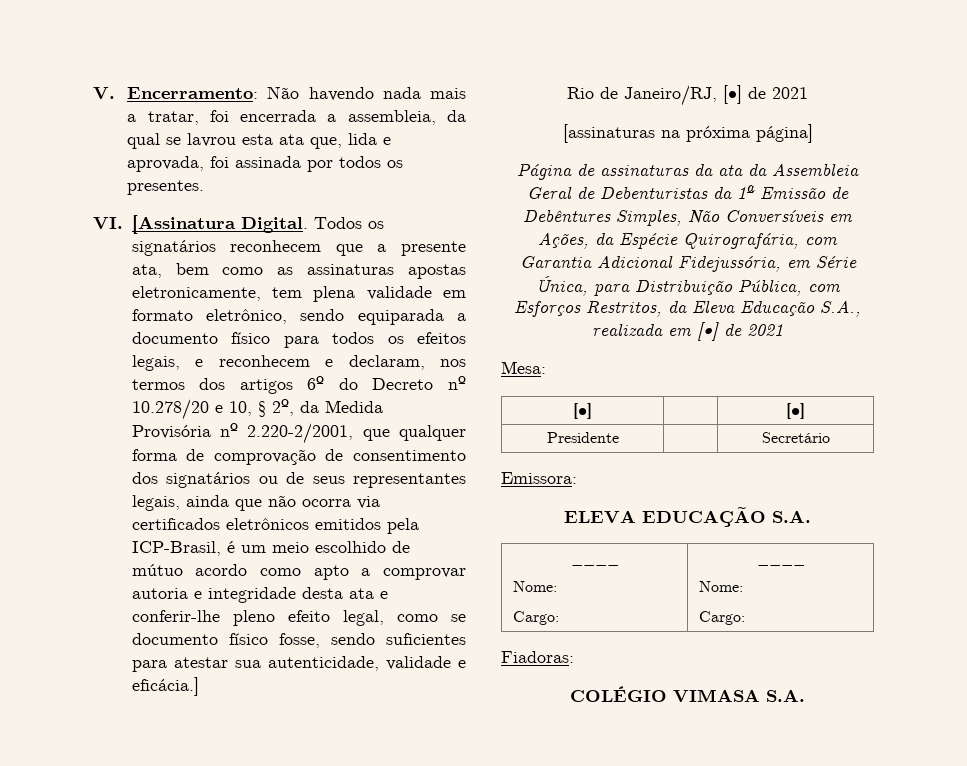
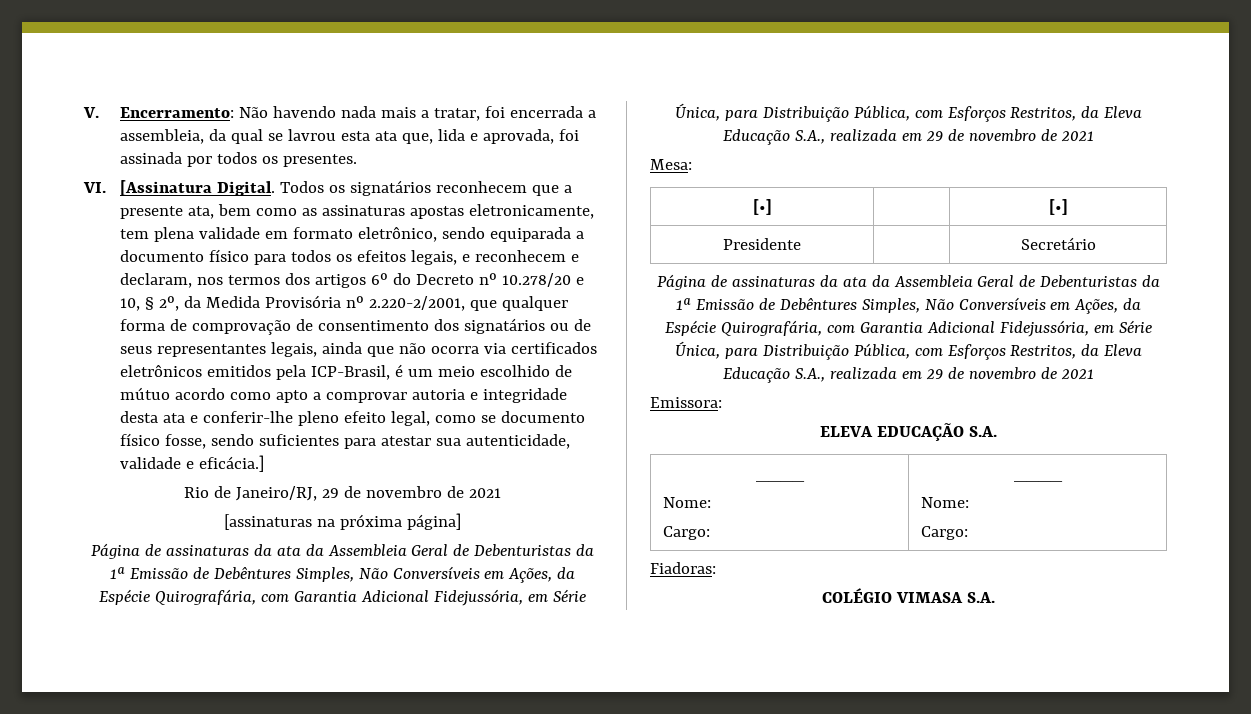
[723,85,742,104] [•] -> [322,486,442,498] 29 de novembro
[697,322,719,341] [•] -> [926,129,1036,142] 29 de novembro
(830, 437) none -> [656,274,1161,290] [675,297,1142,314] [665,320,1152,337] [674,341,1143,360] [723,367,1094,383] // Página de assinaturas da ata da Assembleia Geral de Debenturistas da 1ª Emissão de Debêntures Simples, Não Conversíveis em Ações, da Espécie Quirografária, com Garantia Adicional Fidejussória, em Série Única, para Distribuição Pública, com Esforços Restritos, da Eleva Educação S.A., realizada em 29 de novembro de 2021

